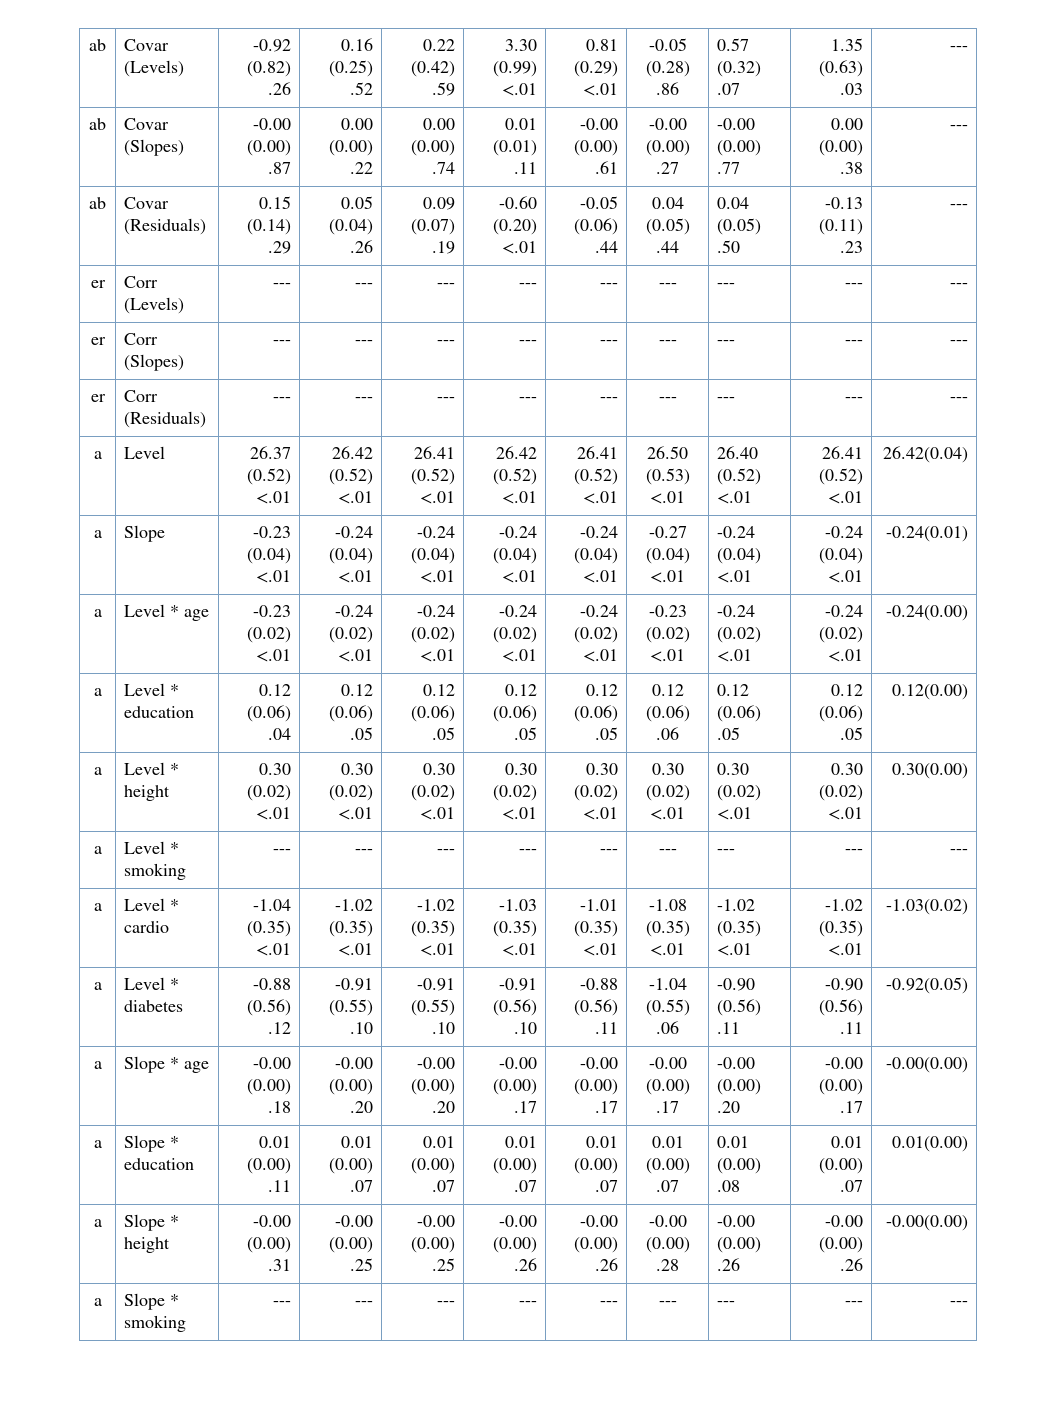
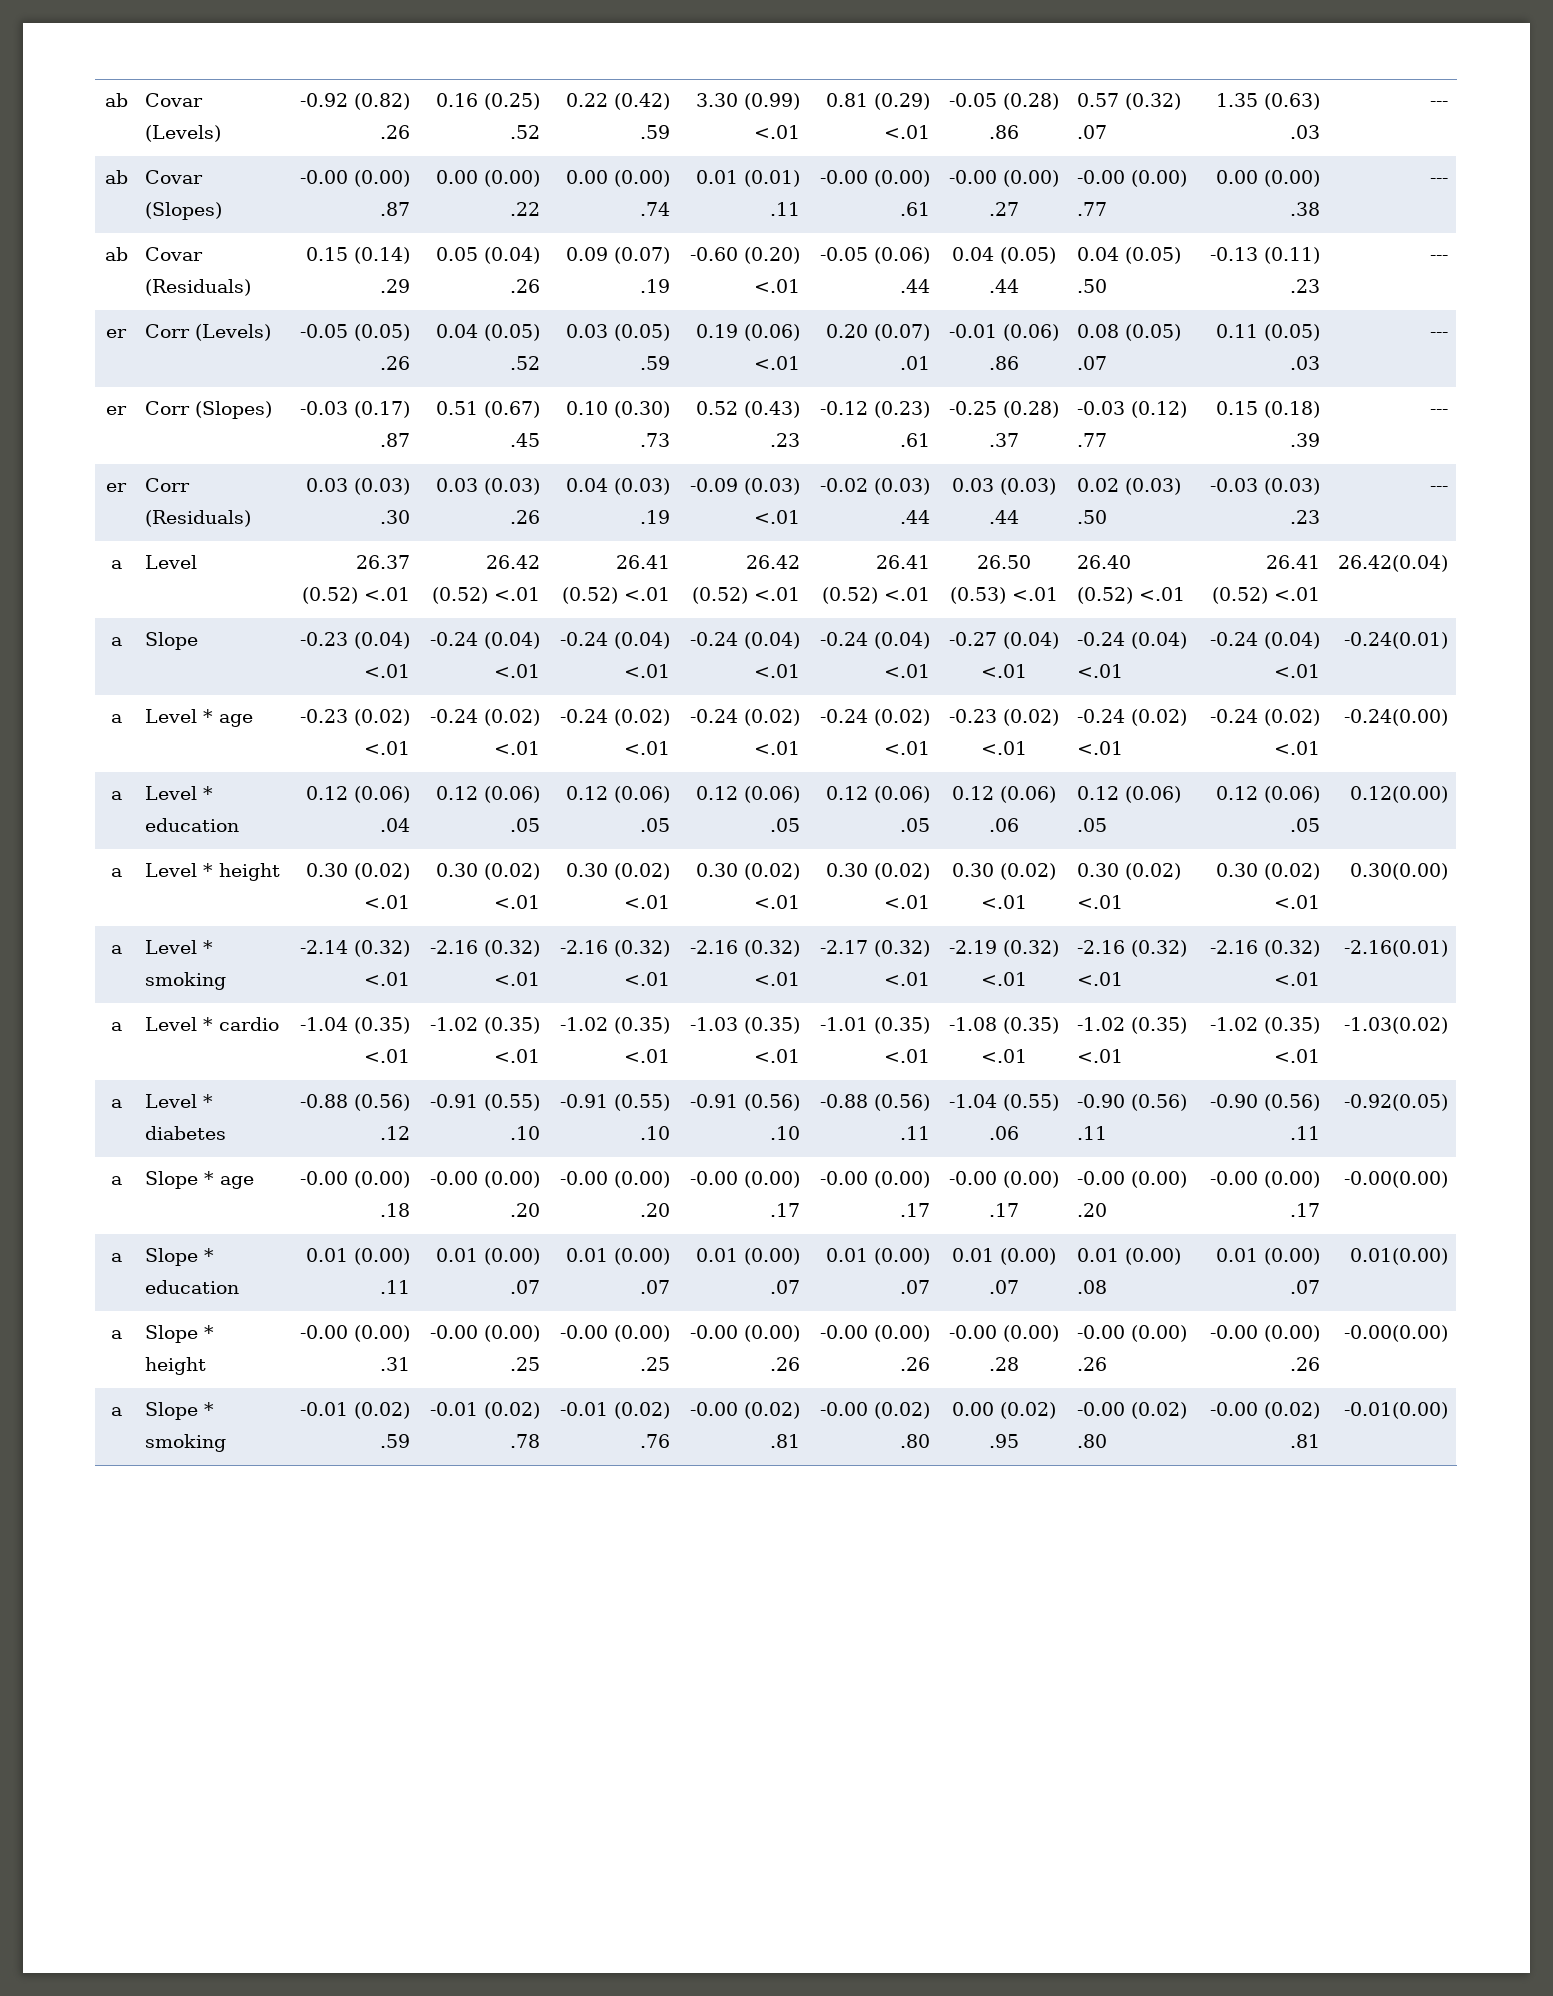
[272,283,291,288] [354,283,373,288] [436,283,455,288] [518,283,537,288] [599,283,618,288] [658,283,677,288] [717,283,736,288] [844,283,863,288] [949,283,968,288] [90,337,106,345] [124,333,159,345] [124,354,185,371] [272,340,291,345] [354,340,373,345] [436,340,455,345] [518,340,537,345] [599,340,618,345] [658,340,677,345] [717,340,736,345] [844,340,863,345] [949,340,968,345] [90,394,106,402] [124,390,159,402] [124,411,207,428] [272,397,291,402] [354,397,373,402] [436,397,455,402] [518,397,537,402] [599,397,618,402] [658,397,677,402] [717,397,736,402] [844,397,863,402] --- | --- | --- | --- | --- | --- | --- | --- | --- // er | Corr (Slopes) | --- | --- | --- | --- | --- | --- | --- | --- | --- // er | Corr (Residuals) | --- | --- | --- | --- | --- | --- | --- | --- -> [300,324,411,341] [380,356,411,370] [436,324,541,341] [510,356,541,370] [566,324,671,341] [640,356,671,370] [696,324,801,341] [754,356,801,370] [826,324,931,341] [900,356,931,370] [948,324,1059,341] [988,356,1019,370] [1076,324,1181,341] [1076,356,1107,370] [1216,324,1321,341] [1290,356,1321,370] [1430,332,1449,338] [106,406,127,415] [144,401,272,419] [300,401,411,418] [380,433,411,447] [436,401,541,418] [510,433,541,447] [566,401,671,418] [640,433,671,447] [696,401,801,418] [770,433,801,447] [820,401,931,418] [900,433,931,447] [948,401,1059,418] [988,433,1019,447] [1076,401,1187,418] [1076,433,1107,447] [1216,401,1321,418] [1290,433,1321,447] [1430,409,1449,415] [106,483,127,492] [144,478,190,492] [144,510,251,527] [306,478,411,495] [380,510,411,524] [436,478,541,495] [510,510,541,524] [566,478,671,495] [640,510,671,524] [690,478,801,495] [754,510,801,524] [820,478,931,495] [900,510,931,524] [951,478,1056,495] [988,510,1019,524] [1076,478,1181,495] [1076,510,1107,524] [1210,478,1321,495] [1290,510,1321,524] -0.05 (0.05) .26 | 0.04 (0.05) .52 | 0.03 (0.05) .59 | 0.19 (0.06) <.01 | 0.20 (0.07) .01 | -0.01 (0.06) .86 | 0.08 (0.05) .07 | 0.11 (0.05) .03 | --- // er | Corr (Slopes) | -0.03 (0.17) .87 | 0.51 (0.67) .45 | 0.10 (0.30) .73 | 0.52 (0.43) .23 | -0.12 (0.23) .61 | -0.25 (0.28) .37 | -0.03 (0.12) .77 | 0.15 (0.18) .39 | --- // er | Corr (Residuals) | 0.03 (0.03) .30 | 0.03 (0.03) .26 | 0.04 (0.03) .19 | -0.09 (0.03) <.01 | -0.02 (0.03) .44 | 0.03 (0.03) .44 | 0.02 (0.03) .50 | -0.03 (0.03) .23
[272,849,291,854] [354,849,373,854] [436,849,455,854] [518,849,537,854] [599,849,618,854] [658,849,677,854] [717,849,736,854] [844,849,863,854] [949,849,968,854] --- | --- | --- | --- | --- | --- | --- | --- | --- -> [300,940,411,957] [364,972,411,986] [430,940,541,957] [494,972,541,986] [560,940,671,957] [624,972,671,986] [690,940,801,957] [754,972,801,986] [820,940,931,957] [884,972,931,986] [948,940,1059,957] [980,972,1027,986] [1076,940,1187,957] [1076,972,1123,986] [1210,940,1321,957] [1274,972,1321,986] [1344,940,1449,957] -2.14 (0.32) <.01 | -2.16 (0.32) <.01 | -2.16 (0.32) <.01 | -2.16 (0.32) <.01 | -2.17 (0.32) <.01 | -2.19 (0.32) <.01 | -2.16 (0.32) <.01 | -2.16 (0.32) <.01 | -2.16(0.01)
[272,1301,291,1306] [354,1301,373,1306] [436,1301,455,1306] [518,1301,537,1306] [599,1301,618,1306] [658,1301,677,1306] [717,1301,736,1306] [844,1301,863,1306] [949,1301,968,1306] --- | --- | --- | --- | --- | --- | --- | --- | --- -> [300,1402,411,1419] [380,1434,411,1448] [430,1402,541,1419] [510,1434,541,1448] [560,1402,671,1419] [640,1434,671,1448] [690,1402,801,1419] [770,1434,801,1448] [820,1402,931,1419] [900,1434,931,1448] [951,1402,1056,1419] [988,1434,1019,1448] [1076,1402,1187,1419] [1076,1434,1107,1448] [1210,1402,1321,1419] [1290,1434,1321,1448] [1344,1402,1449,1419] -0.01 (0.02) .59 | -0.01 (0.02) .78 | -0.01 (0.02) .76 | -0.00 (0.02) .81 | -0.00 (0.02) .80 | 0.00 (0.02) .95 | -0.00 (0.02) .80 | -0.00 (0.02) .81 | -0.01(0.00)

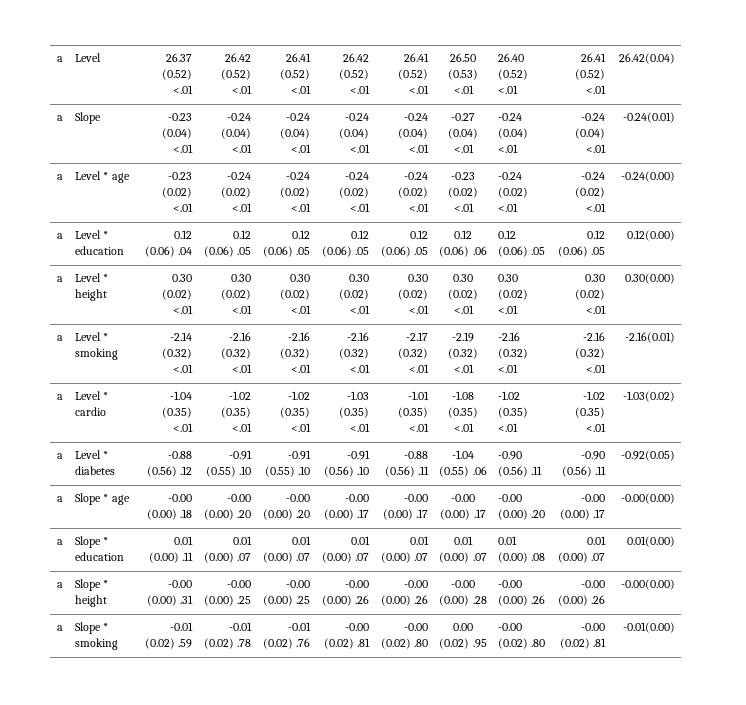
[104,93,128,107] [144,93,203,107] [144,125,221,142] [300,93,411,110] [380,125,411,139] [436,93,541,110] [510,125,541,139] [566,93,671,110] [640,125,671,139] [696,93,801,110] [754,125,801,139] [826,93,931,110] [884,125,931,139] [948,93,1059,110] [988,125,1019,139] [1076,93,1181,110] [1076,125,1107,139] [1216,93,1321,110] [1290,125,1321,139] [1430,101,1449,107] [104,170,128,184] [144,170,203,184] [144,202,222,220] [300,170,411,187] [380,202,411,216] [436,170,541,187] [510,202,541,216] [566,170,671,187] [640,202,671,216] [696,170,801,187] [770,202,801,216] [820,170,931,187] [900,202,931,216] [948,170,1059,187] [988,202,1019,216] [1076,170,1187,187] [1076,202,1107,216] [1216,170,1321,187] [1290,202,1321,216] [1430,178,1449,184] [104,247,128,261] [144,247,203,261] [144,279,251,296] [306,247,411,264] [380,279,411,293] [436,247,541,264] [510,279,541,293] [566,247,671,264] [640,279,671,293] [690,247,801,264] [754,279,801,293] [820,247,931,264] [900,279,931,293] [951,247,1056,264] [988,279,1019,293] [1076,247,1181,264] [1076,279,1107,293] [1210,247,1321,264] [1290,279,1321,293] [1430,255,1449,261] [106,329,127,338] [144,324,271,341] [300,324,411,341] [380,356,411,370] [436,324,541,341] [510,356,541,370] [566,324,671,341] [640,356,671,370] [696,324,801,341] [754,356,801,370] [826,324,931,341] [900,356,931,370] [948,324,1059,341] [988,356,1019,370] [1076,324,1181,341] [1076,356,1107,370] [1216,324,1321,341] [1290,356,1321,370] [1430,332,1449,338] [106,406,127,415] [144,401,272,419] [300,401,411,418] [380,433,411,447] [436,401,541,418] [510,433,541,447] [566,401,671,418] [640,433,671,447] [696,401,801,418] [770,433,801,447] [820,401,931,418] [900,433,931,447] [948,401,1059,418] [988,433,1019,447] [1076,401,1187,418] [1076,433,1107,447] [1216,401,1321,418] [1290,433,1321,447] [1430,409,1449,415] [106,483,127,492] [144,478,190,492] [144,510,251,527] [306,478,411,495] [380,510,411,524] [436,478,541,495] [510,510,541,524] [566,478,671,495] [640,510,671,524] [690,478,801,495] [754,510,801,524] [820,478,931,495] [900,510,931,524] [951,478,1056,495] [988,510,1019,524] [1076,478,1181,495] [1076,510,1107,524] [1210,478,1321,495] [1290,510,1321,524] [1430,486,1449,492] ab | Covar (Levels) | -0.92 (0.82) .26 | 0.16 (0.25) .52 | 0.22 (0.42) .59 | 3.30 (0.99) <.01 | 0.81 (0.29) <.01 | -0.05 (0.28) .86 | 0.57 (0.32) .07 | 1.35 (0.63) .03 | --- // ab | Covar (Slopes) | -0.00 (0.00) .87 | 0.00 (0.00) .22 | 0.00 (0.00) .74 | 0.01 (0.01) .11 | -0.00 (0.00) .61 | -0.00 (0.00) .27 | -0.00 (0.00) .77 | 0.00 (0.00) .38 | --- // ab | Covar (Residuals) | 0.15 (0.14) .29 | 0.05 (0.04) .26 | 0.09 (0.07) .19 | -0.60 (0.20) <.01 | -0.05 (0.06) .44 | 0.04 (0.05) .44 | 0.04 (0.05) .50 | -0.13 (0.11) .23 | --- // er | Corr (Levels) | -0.05 (0.05) .26 | 0.04 (0.05) .52 | 0.03 (0.05) .59 | 0.19 (0.06) <.01 | 0.20 (0.07) .01 | -0.01 (0.06) .86 | 0.08 (0.05) .07 | 0.11 (0.05) .03 | --- // er | Corr (Slopes) | -0.03 (0.17) .87 | 0.51 (0.67) .45 | 0.10 (0.30) .73 | 0.52 (0.43) .23 | -0.12 (0.23) .61 | -0.25 (0.28) .37 | -0.03 (0.12) .77 | 0.15 (0.18) .39 | --- // er | Corr (Residuals) | 0.03 (0.03) .30 | 0.03 (0.03) .26 | 0.04 (0.03) .19 | -0.09 (0.03) <.01 | -0.02 (0.03) .44 | 0.03 (0.03) .44 | 0.02 (0.03) .50 | -0.03 (0.03) .23 | --- // -> (57, 59) none

